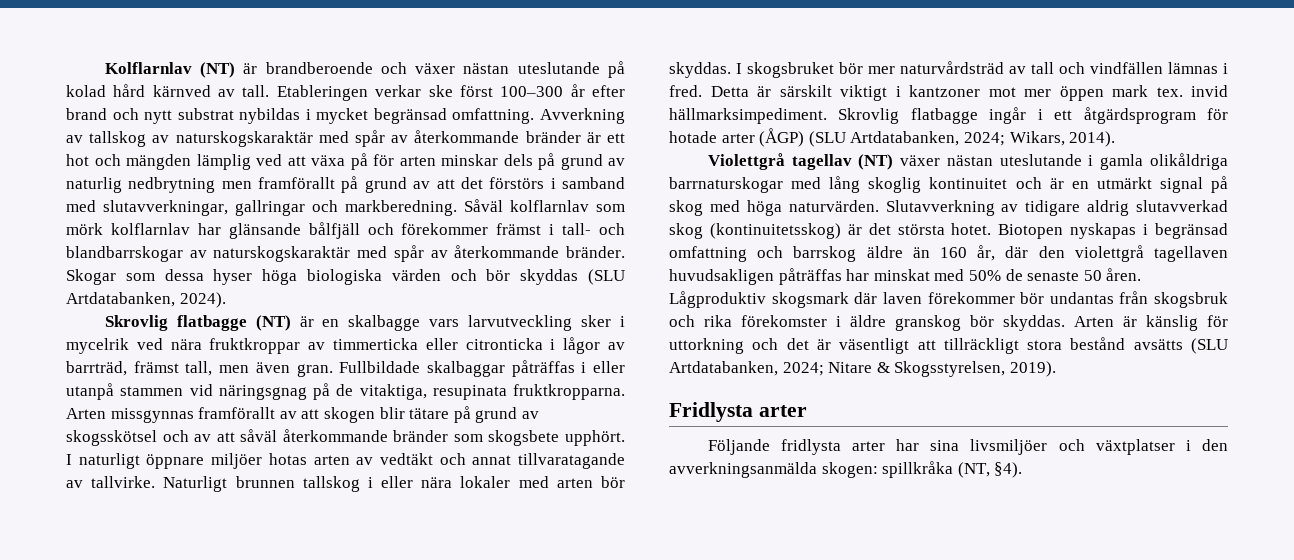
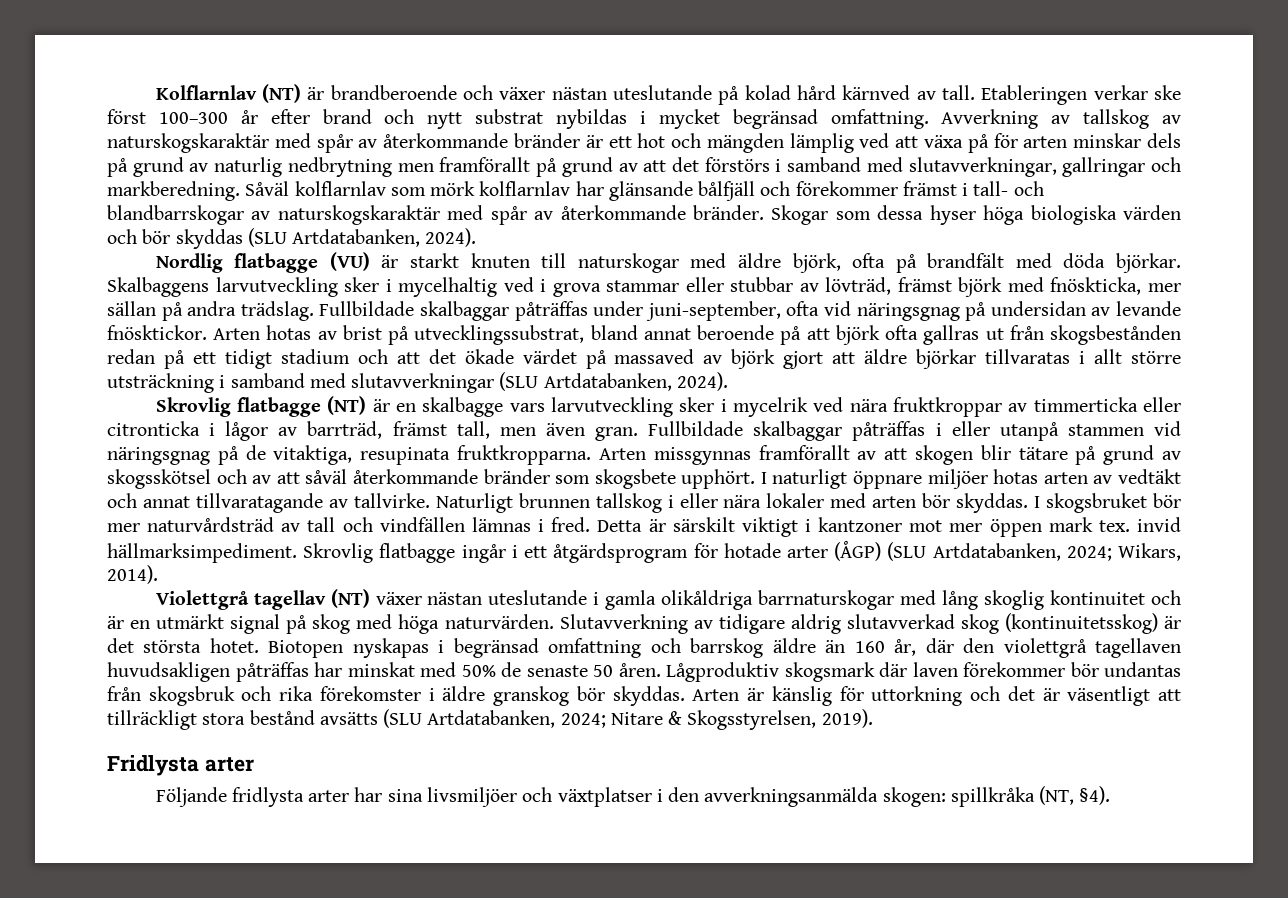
(226, 300) none -> [155,252,1181,273] [107,277,1181,297] [107,301,1182,321] [107,325,1182,345] [107,349,1182,369] [107,372,728,393] // Nordlig flatbagge (VU) är starkt knuten till naturskogar med äldre björk, ofta på brandfält med döda björkar. Skalbaggens larvutveckling sker i mycelhaltig ved i grova stammar eller stubbar av lövträd, främst björk med fnöskticka, mer sällan på andra trädslag. Fullbildade skalbaggar påträffas under juni-september, ofta vid näringsgnag på undersidan av levande fnösktickor. Arten hotas av brist på utvecklingssubstrat, bland annat beroende på att björk ofta gallras ut från skogsbestånden redan på ett tidigt stadium och att det ökade värdet på massaved av björk gjort att äldre björkar tillvaratas i allt större utsträckning i samband med slutavverkningar (SLU Artdatabanken, 2024).

